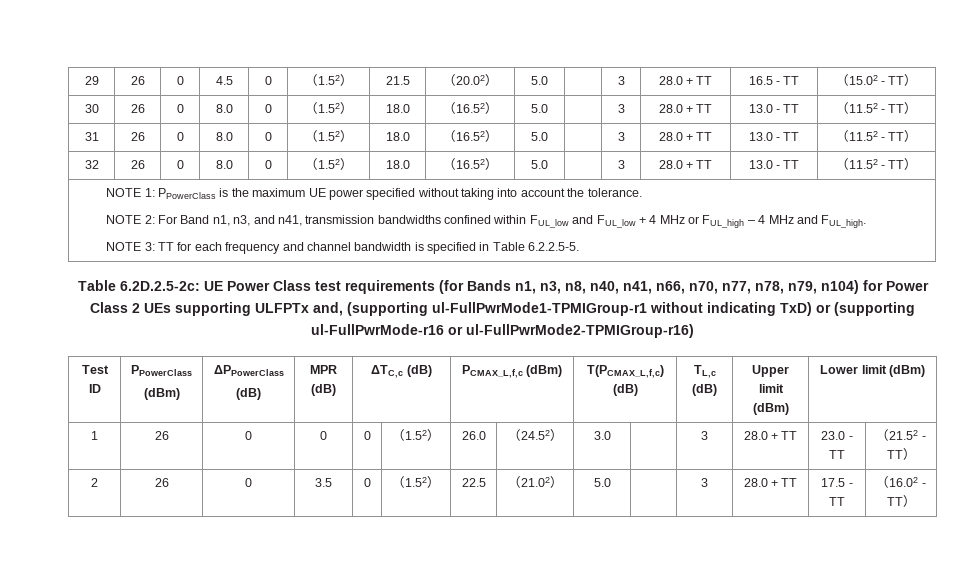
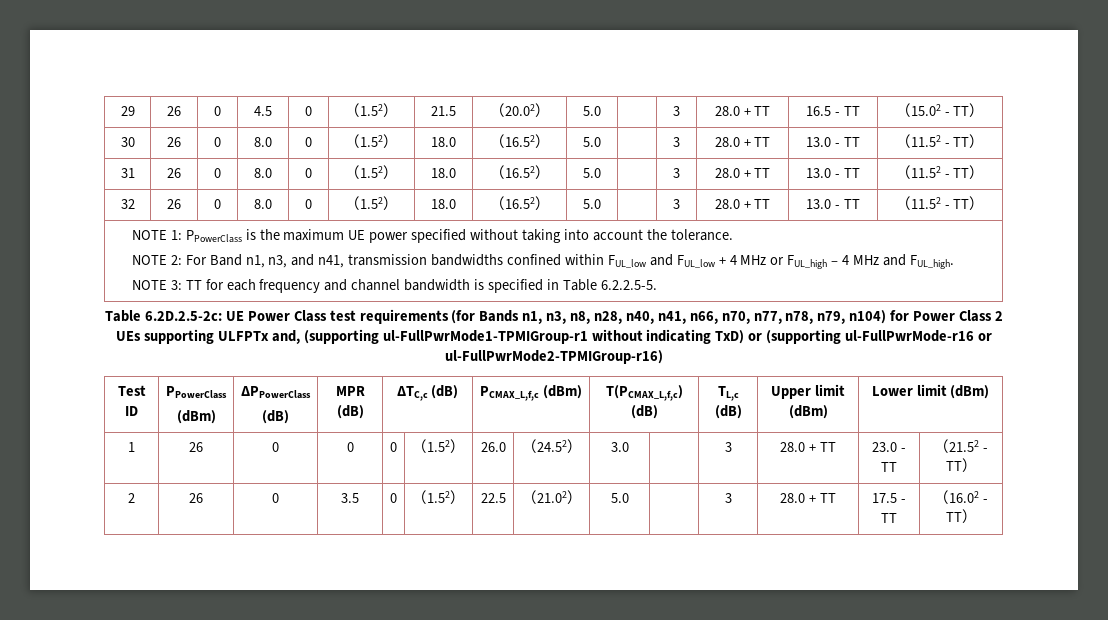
(586, 287) none -> [594,311,622,324] n28,

